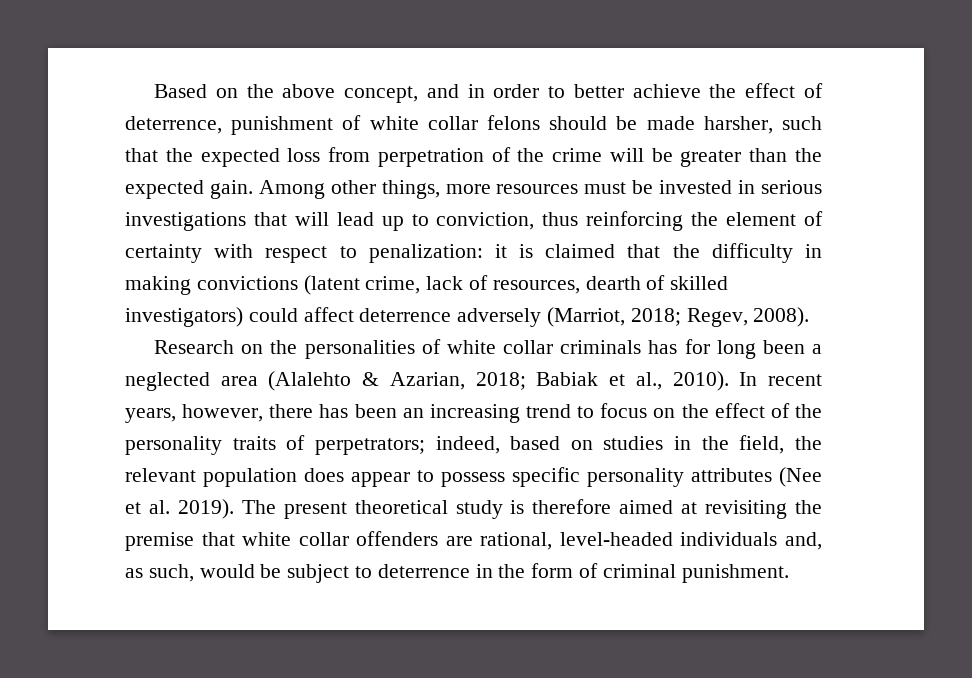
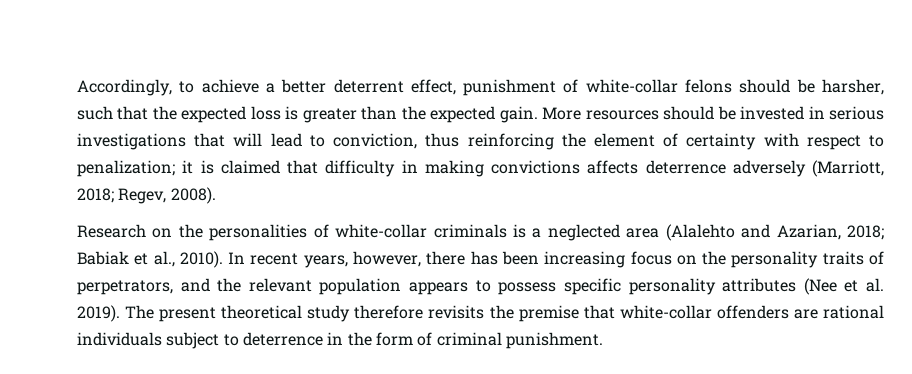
[154,83,823,103] [125,115,478,135] Based on the above concept, and in order to better achieve the effect of deterrence, punishment of white collar -> [77,79,678,96] Accordingly, to achieve a better deterrent effect, punishment of white-collar
[646,116,695,130] made -> (815, 86) none
[328,147,673,167] from perpetration of the crime will be -> [285,106,299,120] is
[258,180,627,199] Among other things, more resources must -> [542,106,715,120] More resources should
[381,216,404,231] up -> (302, 140) none
[368,244,483,263] penalization: -> [77,160,175,177] penalization;
[672,244,700,258] the -> (318, 167) none
[303,275,729,295] [125,307,354,327] (latent crime, lack of resources, dearth of skilled investigators) could affect -> [587,160,639,174] affects
[547,307,626,327] (Marriot, -> [812,160,884,177] (Marriott,
[446,339,805,359] white collar criminals has for long been -> [335,224,526,238] white-collar criminals is
[362,372,380,386] & -> [741,224,771,238] and
[402,403,822,423] [125,435,785,455] an increasing trend to focus on the effect of the personality traits of perpetrators; indeed, based on studies in the field, -> [544,251,884,268] [77,278,210,295] increasing focus on the personality traits of perpetrators, and
[304,468,410,487] does appear -> [409,282,469,295] appears
[510,499,822,519] [125,531,822,551] [125,564,282,582] is therefore aimed at revisiting the premise that white collar offenders are rational, level-headed individuals and, as such, would be -> [354,305,885,322] [77,332,162,346] therefore revisits the premise that white-collar offenders are rational individuals

